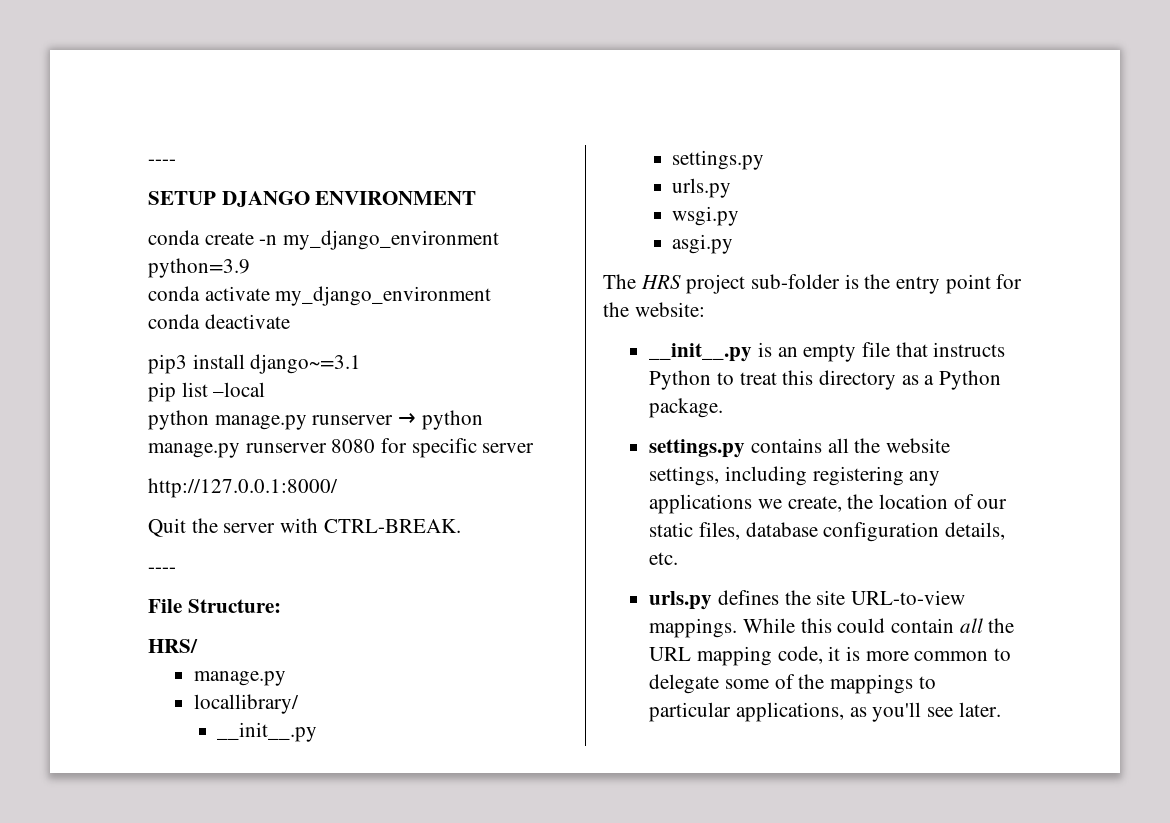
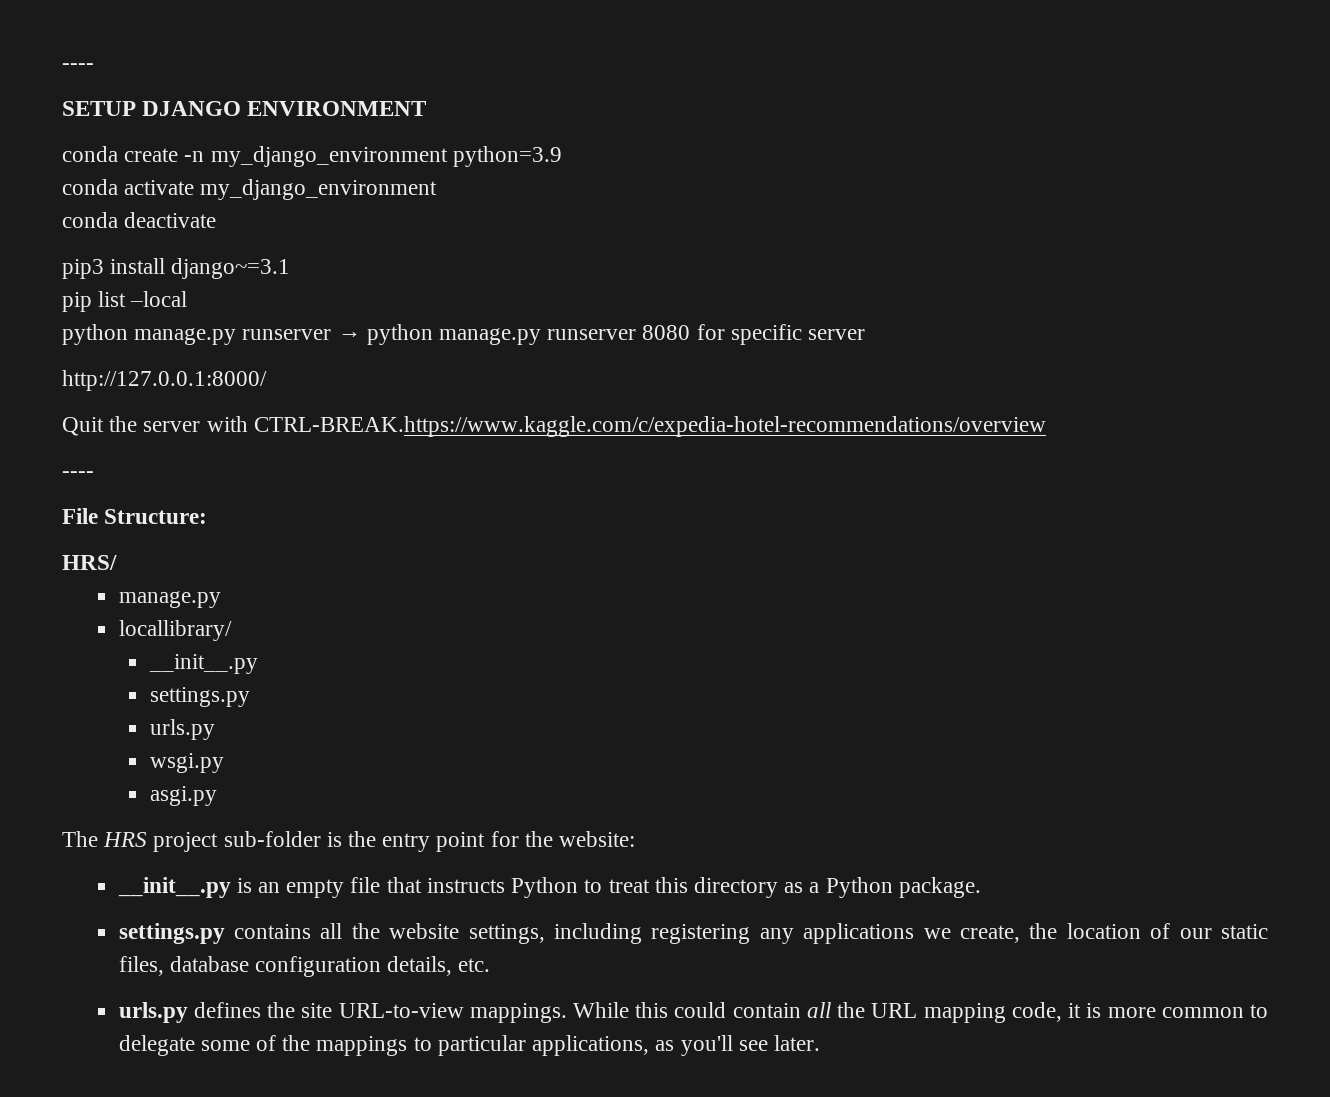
[323,519,461,533] CTRL-BREAK. -> [253,416,1046,437] CTRL-BREAK.https://www.kaggle.com/c/expedia-hotel-recommendations/overview

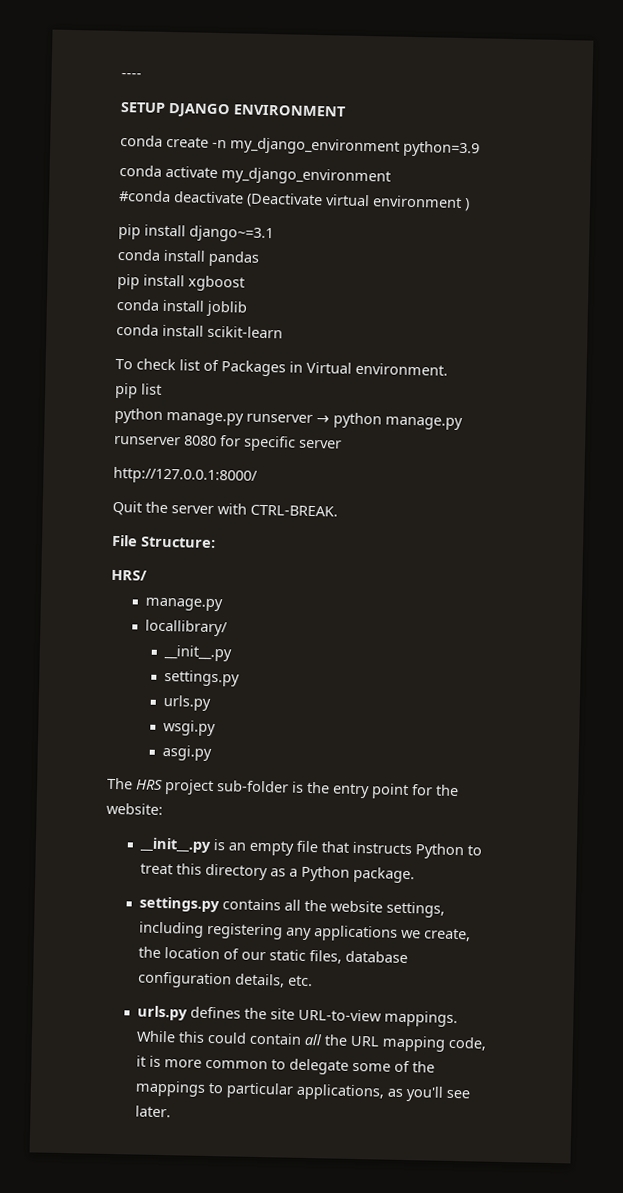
[62,212,118,228] conda -> [119,189,171,203] #conda
[62,258,291,279] // pip3 install django~=3.1 -> [246,192,470,212] [118,223,274,243] [117,248,260,267] [117,273,245,292] [116,298,248,317] [116,323,283,339] [115,358,448,377] (Deactivate virtual environment ) // pip install django~=3.1 // conda install pandas // pip install xgboost // conda install joblib // conda install scikit-learn // To check list of Packages in Virtual environment.
[130,291,188,307] –local -> (162, 389) none
[253,416,1046,437] [62,471,94,478] CTRL-BREAK.https://www.kaggle.com/c/expedia-hotel-recommendations/overview // ---- -> [250,504,338,517] CTRL-BREAK.

